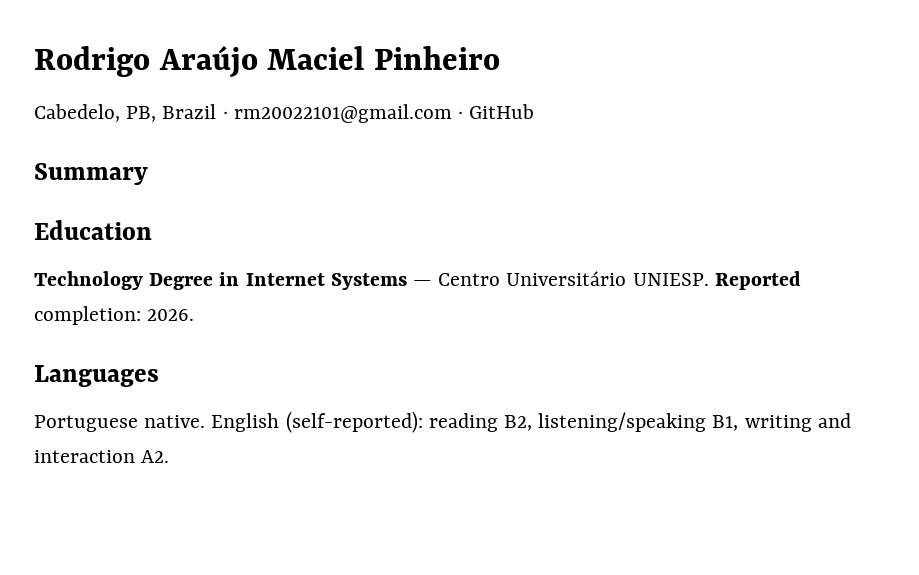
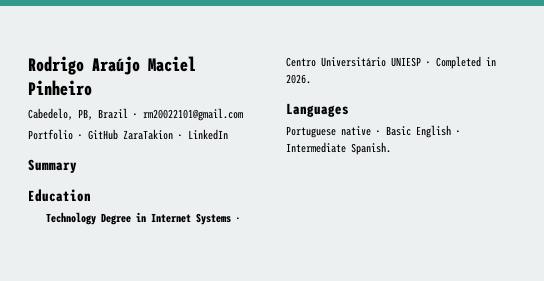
(452, 113) none -> [28,129,73,140] // Portfolio
(535, 111) none -> [123,129,228,140] ZaraTakion · LinkedIn
[413,280,433,286] — -> [236,217,242,222] ·
[632,271,801,290] [34,306,141,325] UNIESP. Reported completion: -> [391,56,496,69] UNIESP · Completed in
[144,411,851,433] [34,450,170,463] native. English (self-reported): reading B2, listening/speaking B1, writing and interaction A2. -> [341,125,461,138] [286,142,391,155] native · Basic English · Intermediate Spanish.

